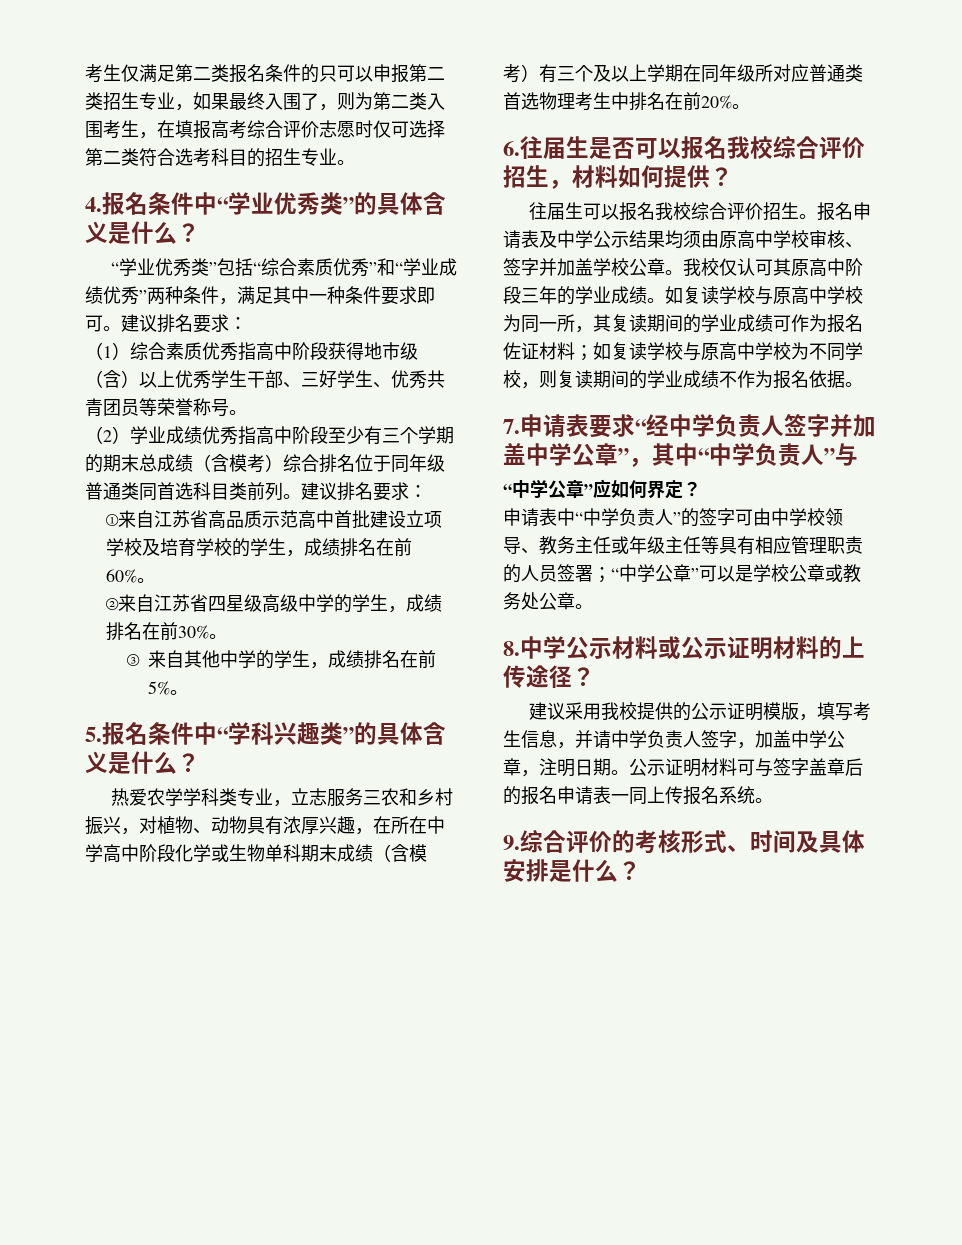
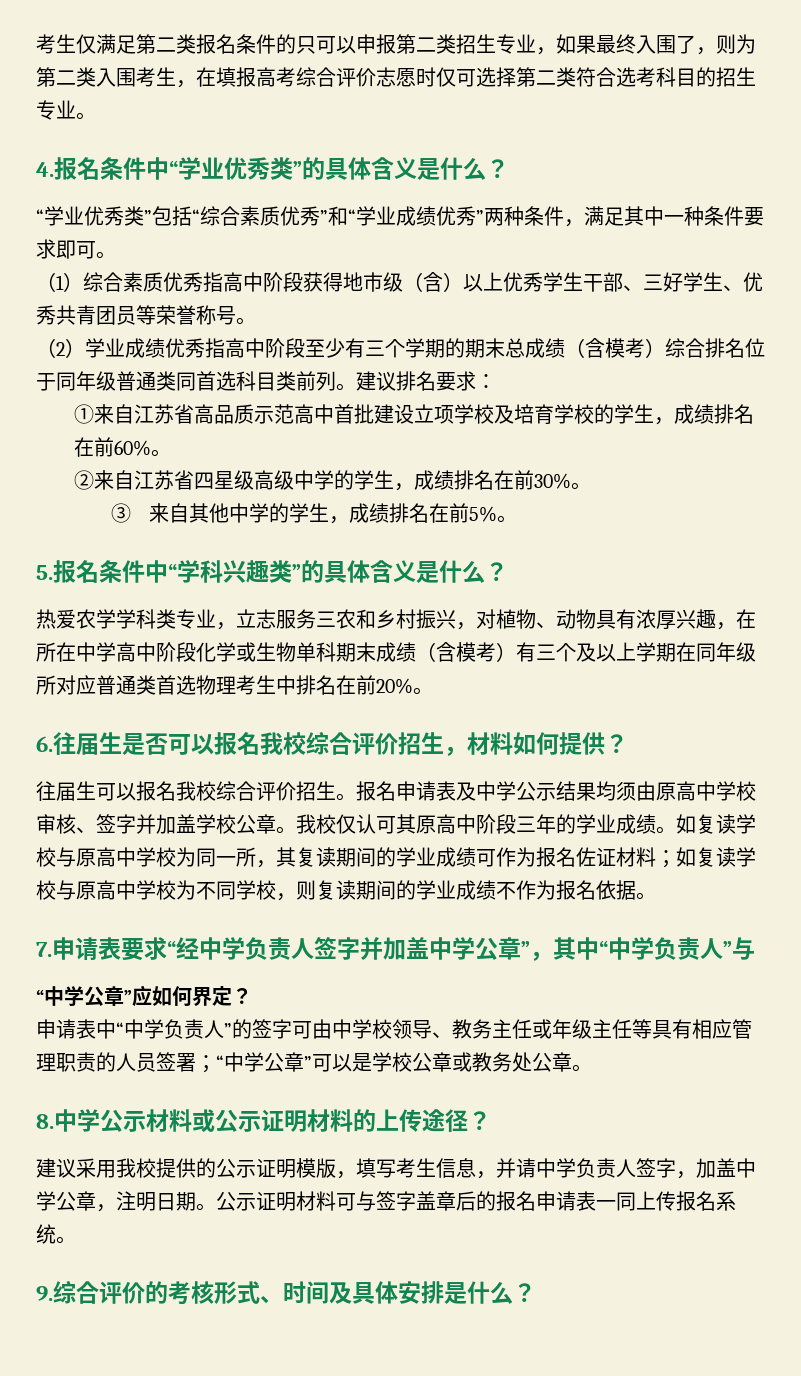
[121,314,247,333] 建议排名要求： -> (116, 255) none

